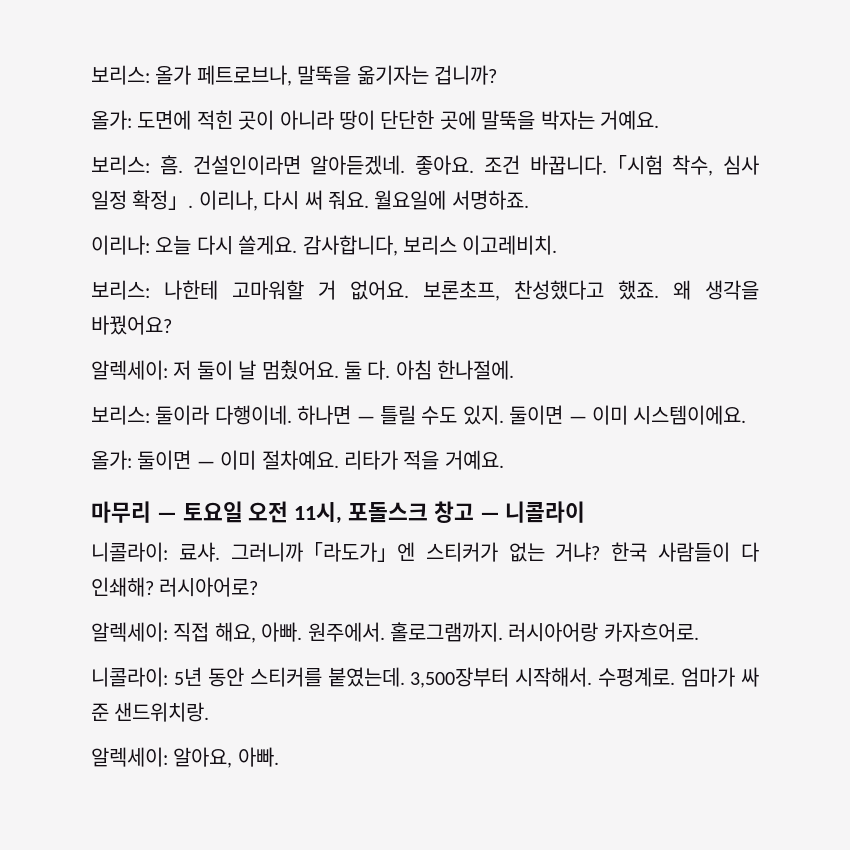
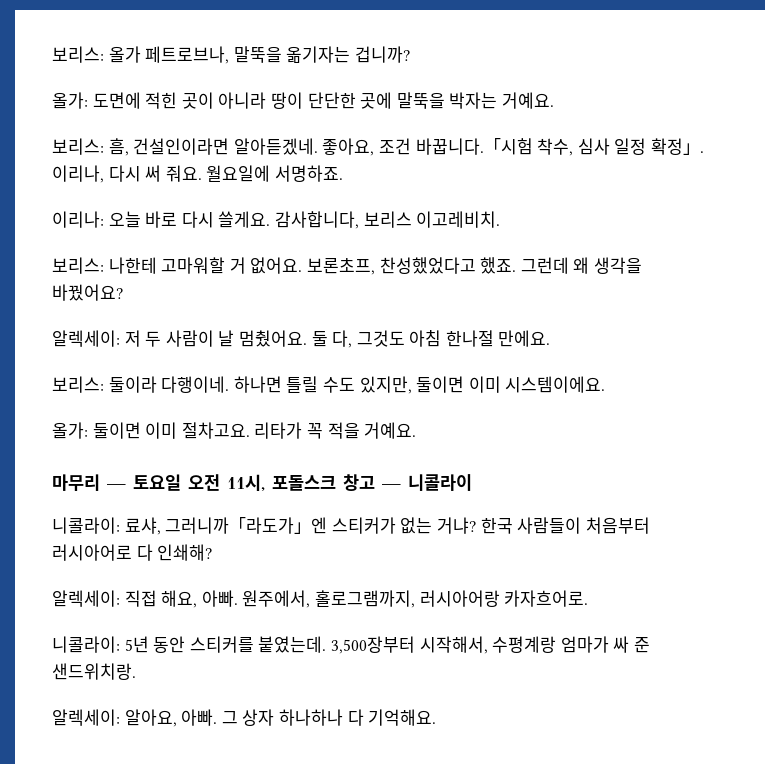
[159,155,183,175] 흠. -> [108,138,129,156] 흠,
[415,155,474,175] 좋아요. -> [322,138,375,156] 좋아요,
(192, 245) none -> [145,211,178,228] 바로
[514,280,659,300] 찬성했다고 했죠. -> [379,257,569,274] 찬성했었다고 했죠. 그런데
[196,360,233,380] 둘이 -> [145,330,214,347] 두 사람이
[367,360,515,380] 다. 아침 한나절에. -> [332,330,551,348] 다, 그것도 아침 한나절 만에요.
[356,416,375,423] — -> (282, 384) none
[462,405,587,425] 있지. 둘이면 — -> [359,376,465,394] 있지만, 둘이면
[196,450,398,470] — 이미 절차예요. 리타가 -> [145,422,323,439] 이미 절차고요. 리타가 꼭
[178,542,220,562] 료샤. -> [124,517,161,535] 료샤,
(731, 552) none -> [585,517,650,534] [52,544,132,561] 처음부터 러시아어로
[159,577,259,597] 러시아어로? -> (213, 552) none
[307,622,503,642] 원주에서. 홀로그램까지. -> [242,590,415,608] 원주에서, 홀로그램까지,
[515,667,676,687] 시작해서. 수평계로. -> [419,636,557,654] 시작해서, 수평계랑
(279, 757) none -> [221,709,437,726] 그 상자 하나하나 다 기억해요.

